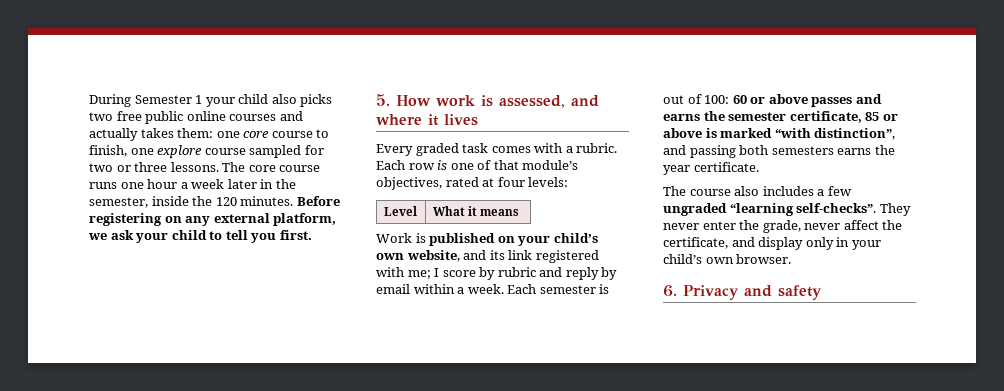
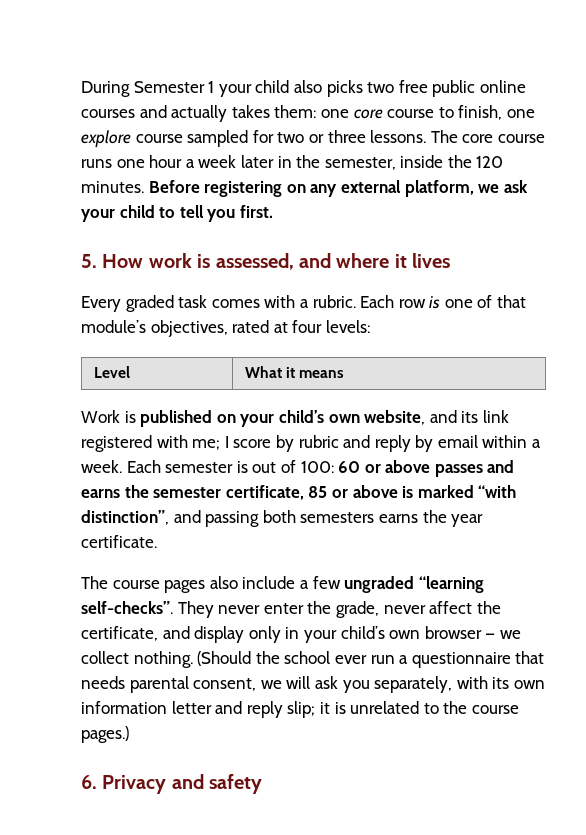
[734,186,814,196] also includes -> [164,576,296,593] pages also include
[736,254,792,264] browser. -> [424,626,521,639] [81,651,545,668] [81,676,545,693] [81,701,519,718] [81,726,129,743] browser — we collect nothing. (Should the school ever run a questionnaire that needs parental consent, we will ask you separately, with its own information letter and reply slip; it is unrelated to the course pages.)

